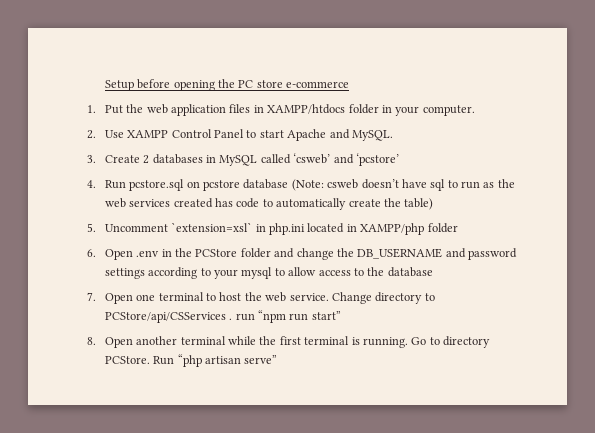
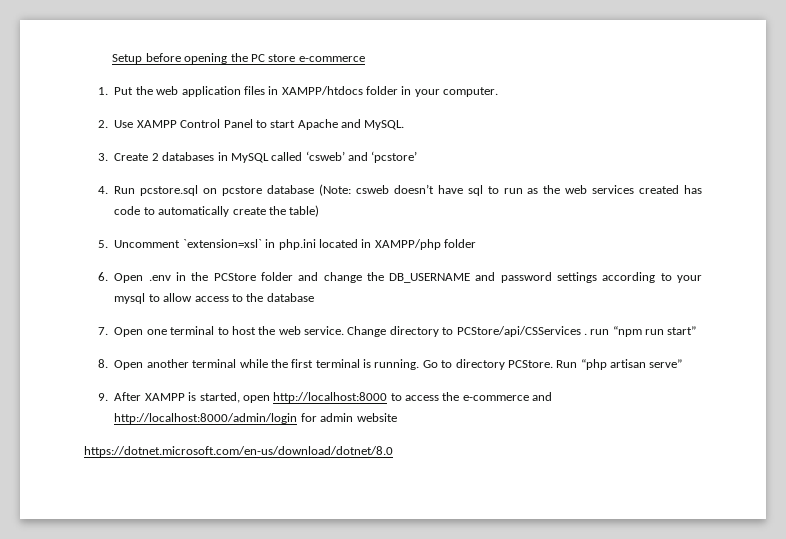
(278, 359) none -> [98,392,553,403] [114,413,397,424] [84,446,393,457] // 9. After XAMPP is started, open http://localhost:8000 to access the e-commerce and http://localhost:8000/admin/login for admin website // https://dotnet.microsoft.com/en-us/download/dotnet/8.0

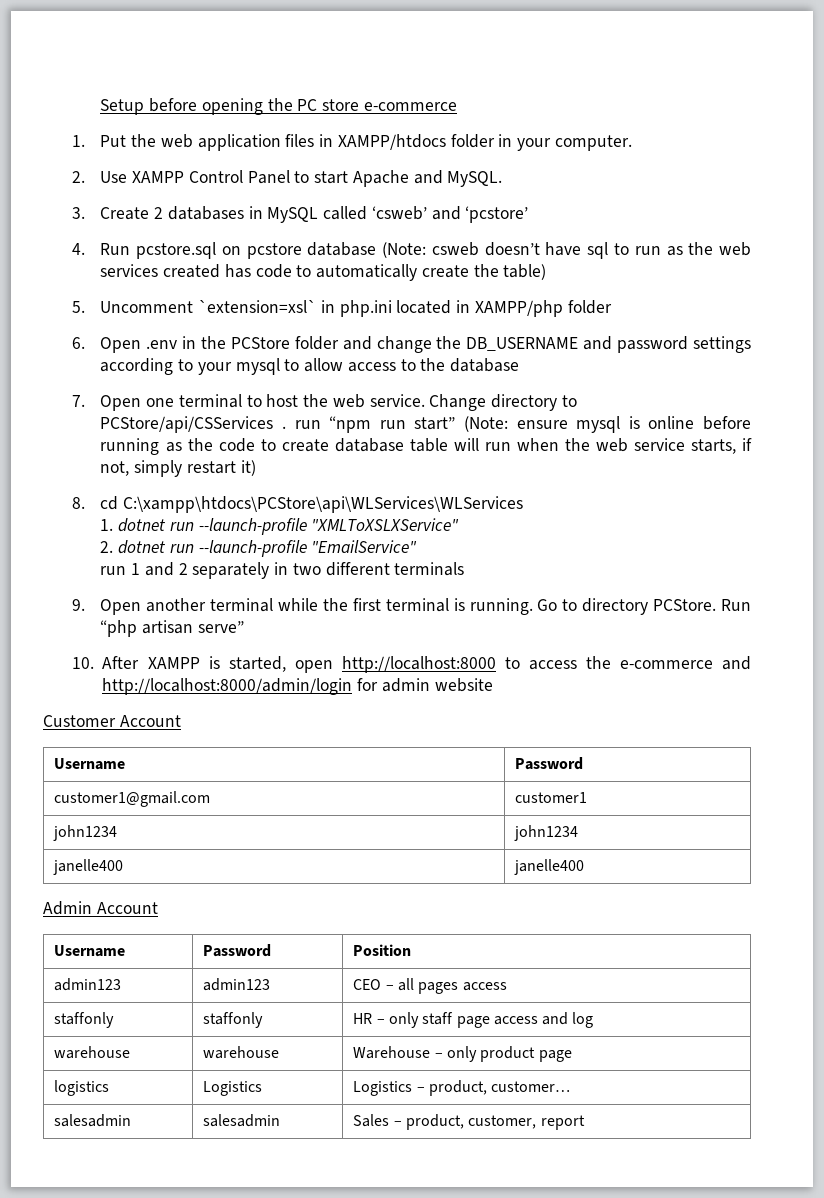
[98,359,109,368] // 8. -> [464,416,751,433] [100,438,752,455] [100,460,256,477] [71,496,524,513] [100,518,460,535] [100,540,418,557] [100,562,465,579] [71,599,85,611] (Note: ensure mysql is online before running as the code to create database table will run when the web service starts, if not, simply restart it) // 8. cd C:\xampp\htdocs\PCStore\api\WLServices\WLServices // 1. dotnet run --launch-profile "XMLToXSLXService" // 2. dotnet run --launch-profile "EmailService" // run 1 and 2 separately in two different terminals // 9.
[98,393,109,401] 9. -> [71,657,94,669] 10.
[84,446,393,457] https://dotnet.microsoft.com/en-us/download/dotnet/8.0 -> [43,715,181,727] [54,758,126,770] [515,757,584,770] [54,791,211,807] [515,792,588,803] [53,825,118,841] [514,825,579,841] [53,859,124,875] [514,859,585,875] [43,901,158,915] [54,945,126,957] [203,944,272,957] [353,944,412,956] [54,978,122,991] [203,978,271,991] [353,978,507,994] [54,1012,115,1028] [203,1012,264,1028] [353,1012,594,1028] [54,1046,131,1059] [203,1046,280,1059] [353,1046,572,1062] [54,1080,110,1096] [203,1081,263,1096] [353,1080,571,1096] [54,1114,132,1127] [203,1114,281,1127] [353,1114,585,1130] Customer Account // Username | Password // customer1@gmail.com | customer1 // john1234 | john1234 // janelle400 | janelle400 // Admin Account // Username | Password | Position // admin123 | admin123 | CEO – all pages access // staffonly | staffonly | HR – only staff page access and log // warehouse | warehouse | Warehouse – only product page // logistics | Logistics | Logistics – product, customer… // salesadmin | salesadmin | Sales – product, customer, report

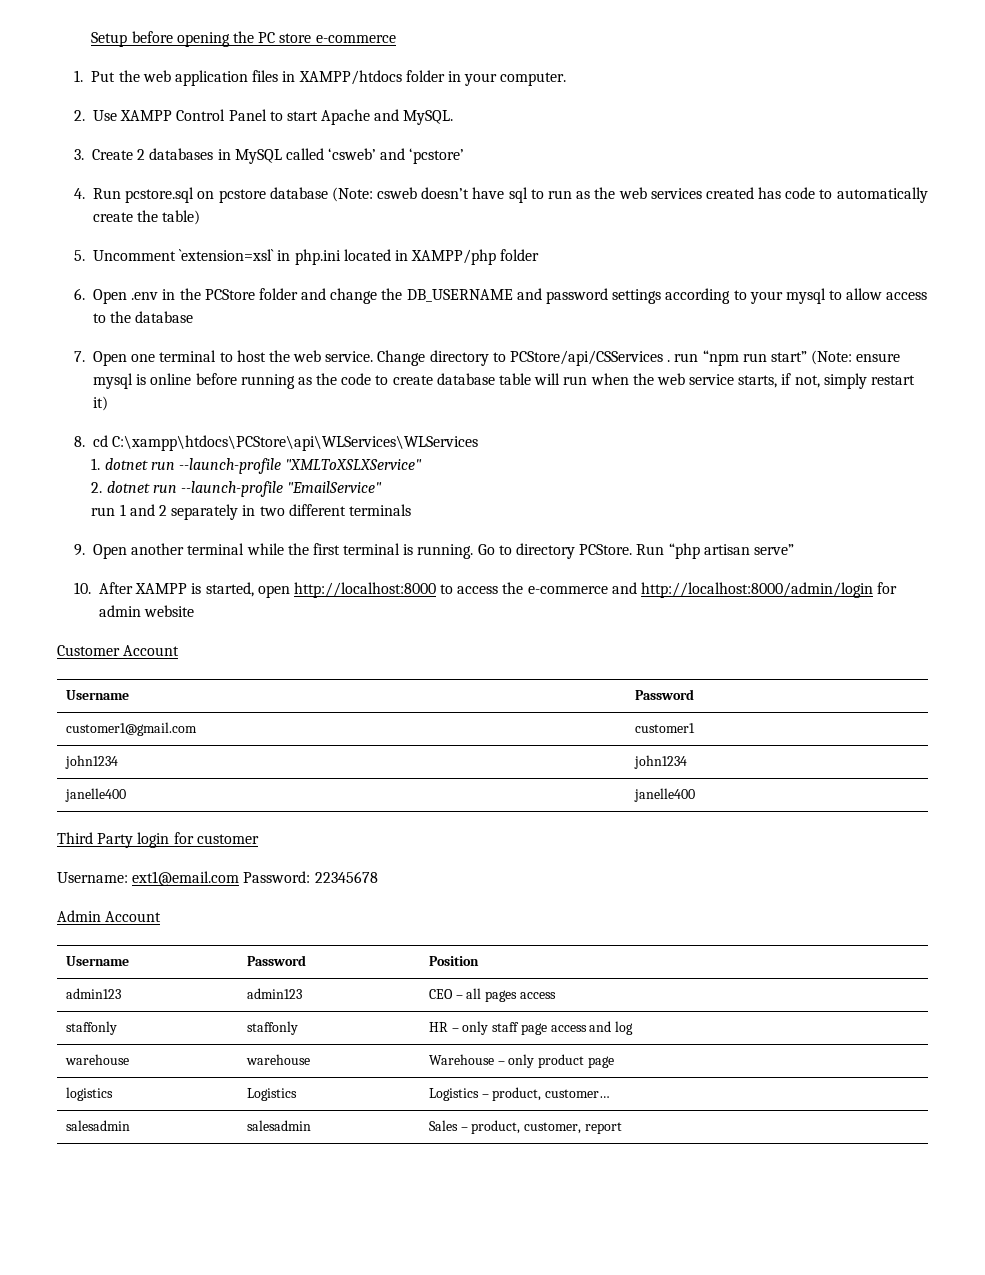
(585, 867) none -> [57,832,259,848] [57,871,378,886] // Third Party login for customer // Username: ext1@email.com Password: 22345678

